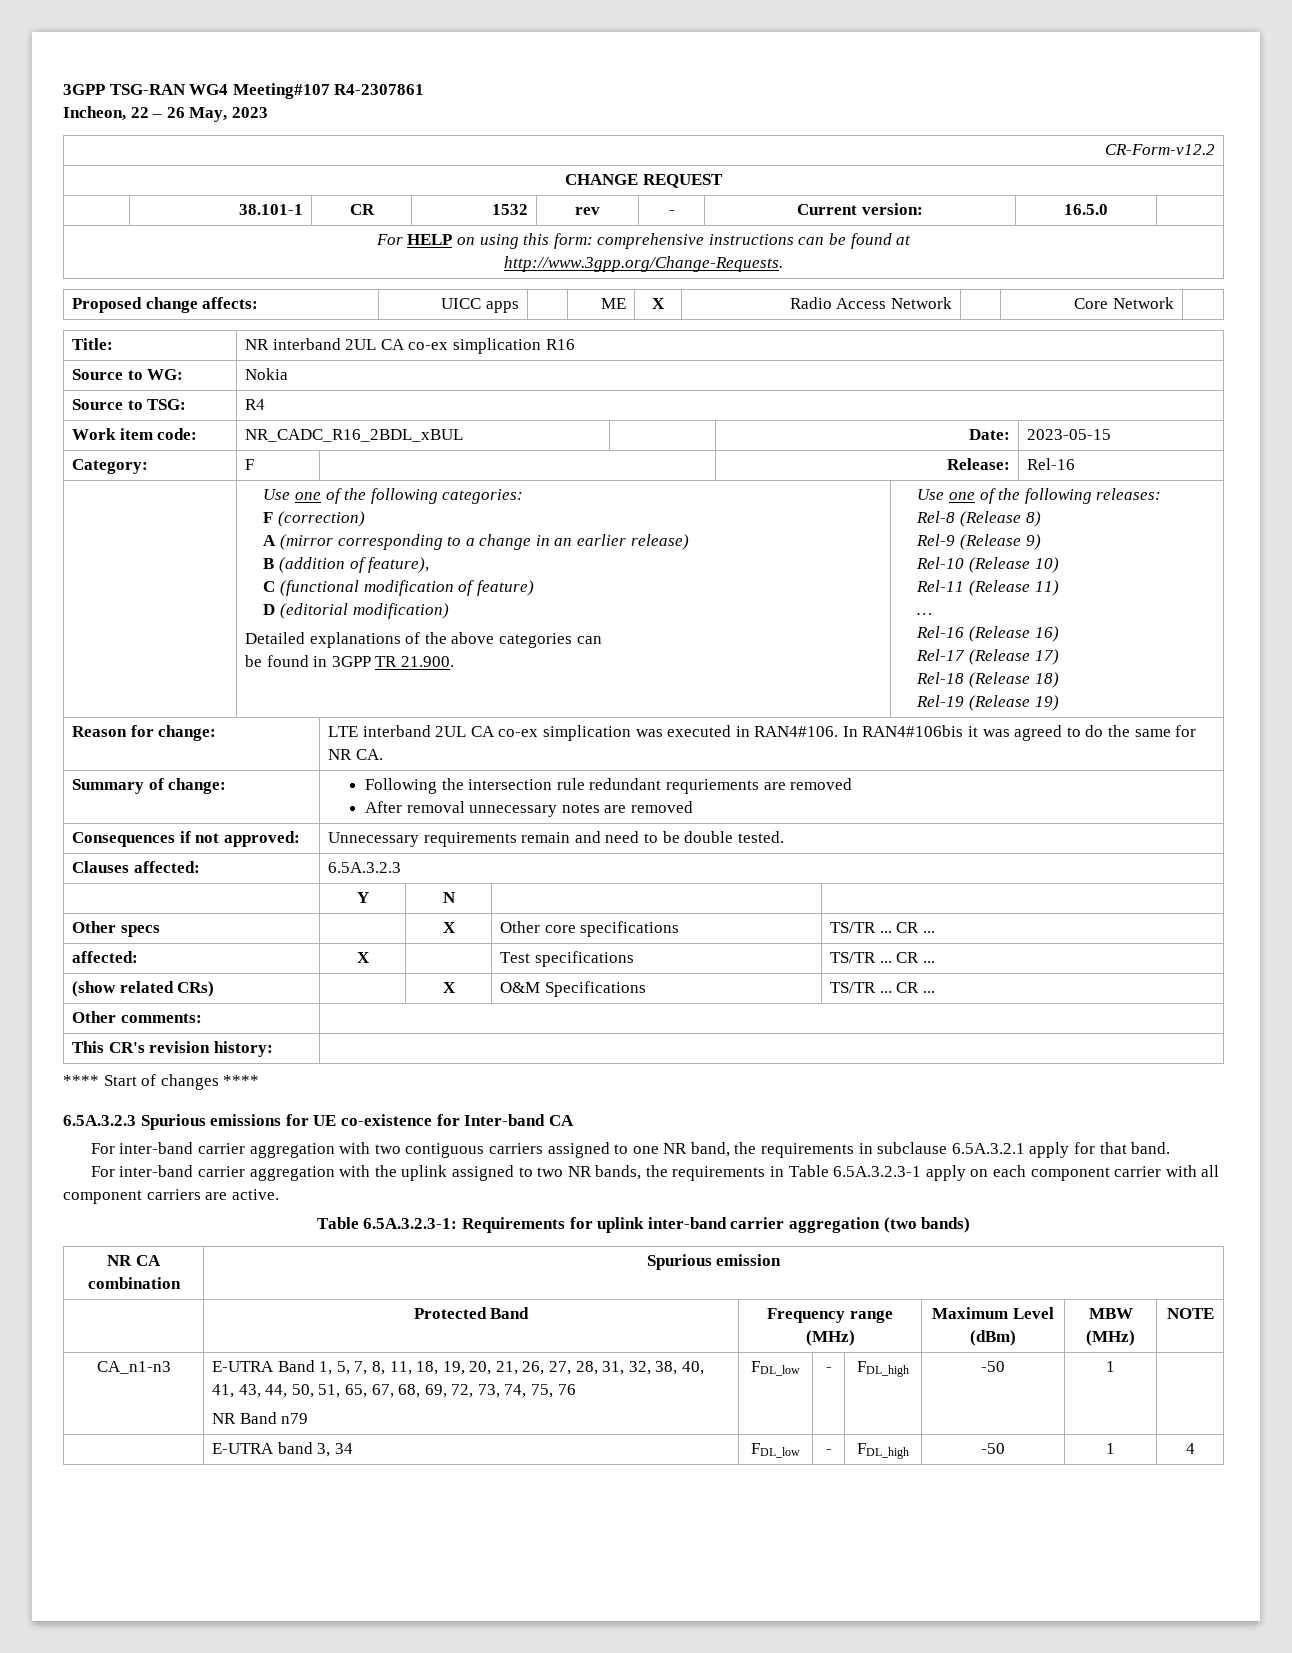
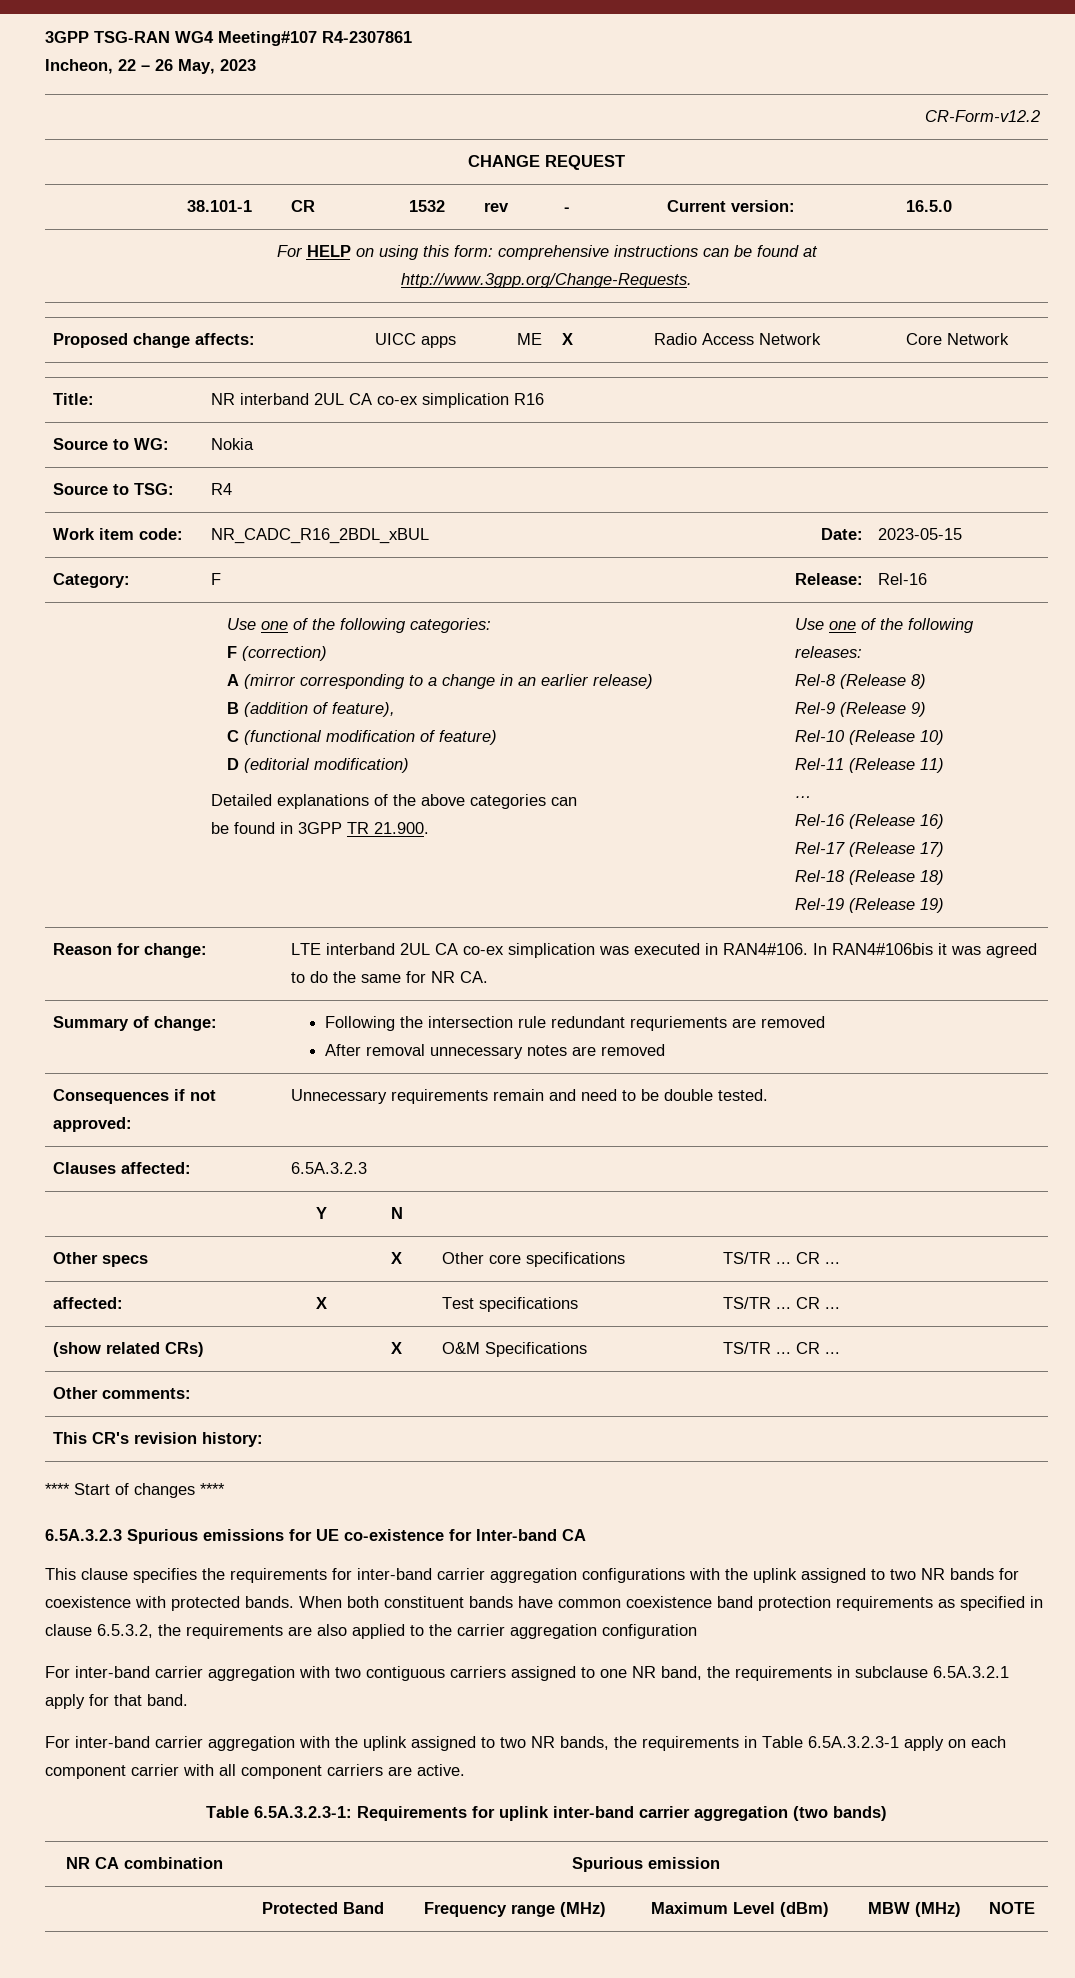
(574, 1120) none -> [45,1568,1019,1583] [45,1596,1043,1611] [45,1624,697,1639] // This clause specifies the requirements for inter-band carrier aggregation configurations with the uplink assigned to two NR bands for coexistence with protected bands. When both constituent bands have common coexistence band protection requirements as specified in clause 6.5.3.2, the requirements are also applied to the carrier aggregation configuration
[96,1361,171,1374] [212,1360,705,1375] [212,1384,576,1398] [212,1412,309,1424] [751,1361,800,1376] [825,1367,832,1372] [857,1361,909,1377] [981,1361,1005,1372] [1106,1361,1115,1372] [212,1442,353,1457] [751,1443,800,1458] [825,1449,832,1454] [857,1443,909,1459] [981,1443,1005,1454] [1106,1443,1115,1454] [1185,1443,1195,1454] // CA_n1-n3 | E-UTRA Band 1, 5, 7, 8, 11, 18, 19, 20, 21, 26, 27, 28, 31, 32, 38, 40, 41, 43, 44, 50, 51, 65, 67, 68, 69, 72, 73, 74, 75, 76 // NR Band n79 | FDL_low | - | FDL_high | -50 | 1 | // | E-UTRA band 3, 34 | FDL_low | - | FDL_high | -50 | 1 | 4 -> (1035, 1908) none

